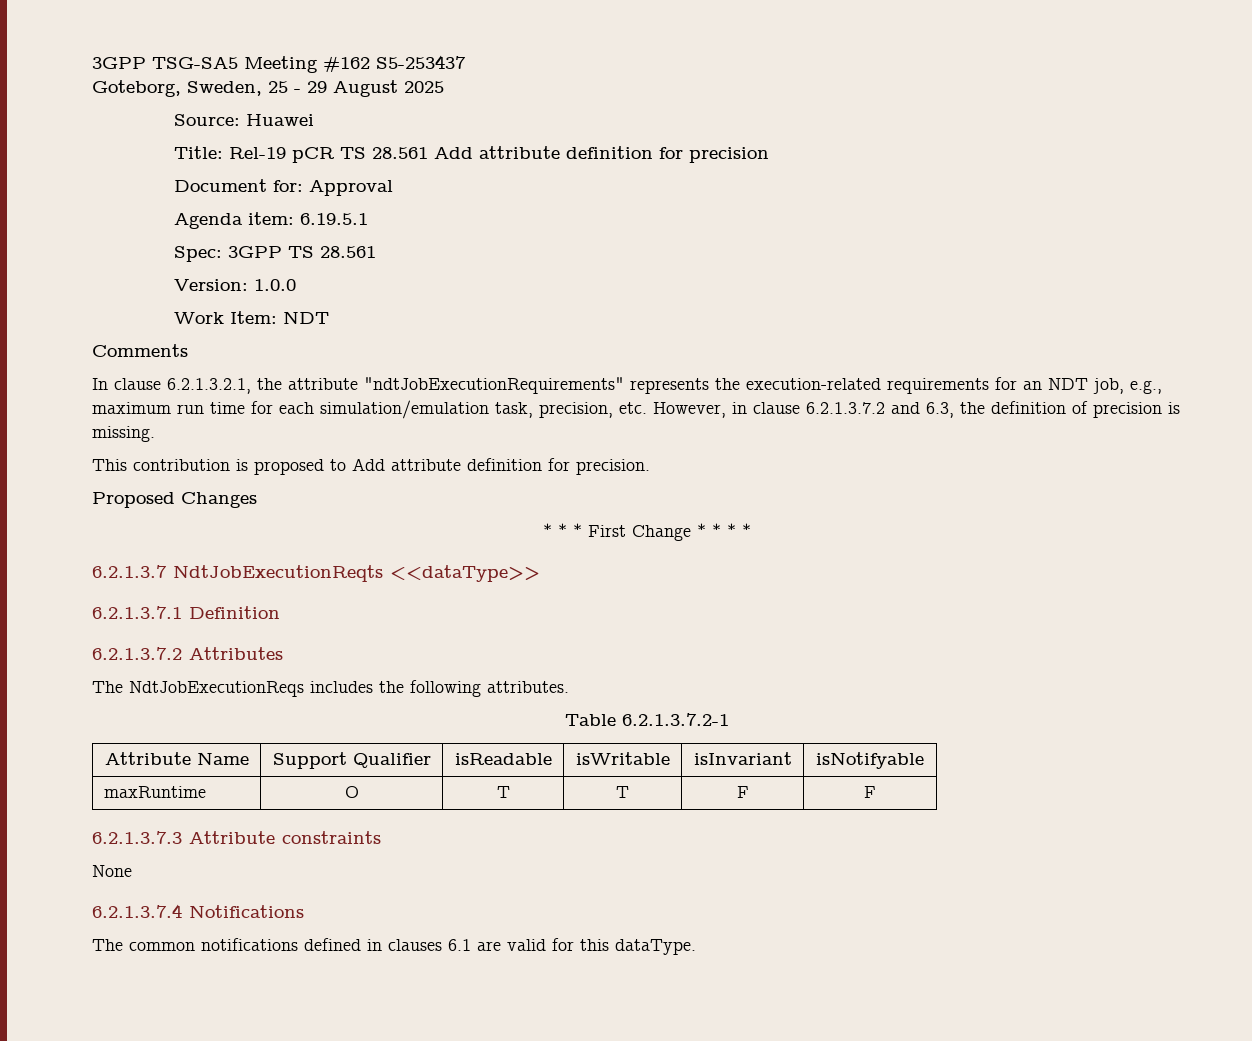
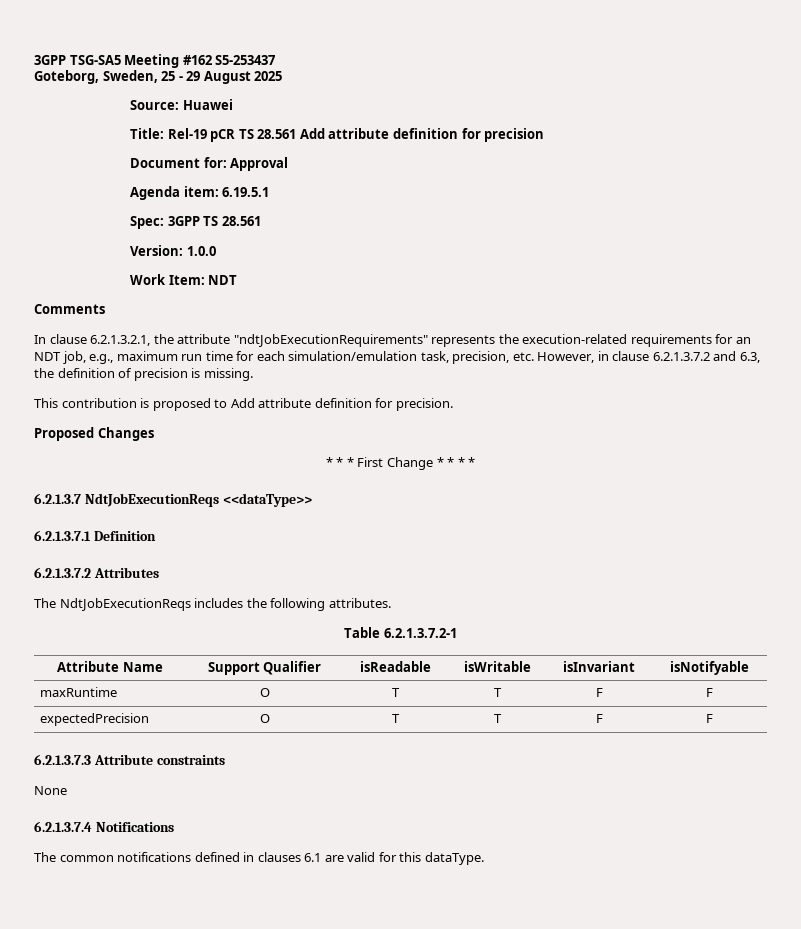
[173,565,383,582] NdtJobExecutionReqts -> [84,493,219,507] NdtJobExecutionReqs
(876, 792) none -> [39,713,149,726] [259,714,270,723] [392,714,400,723] [493,714,502,723] [595,714,603,723] [705,714,713,723] // expectedPrecision | O | T | T | F | F

